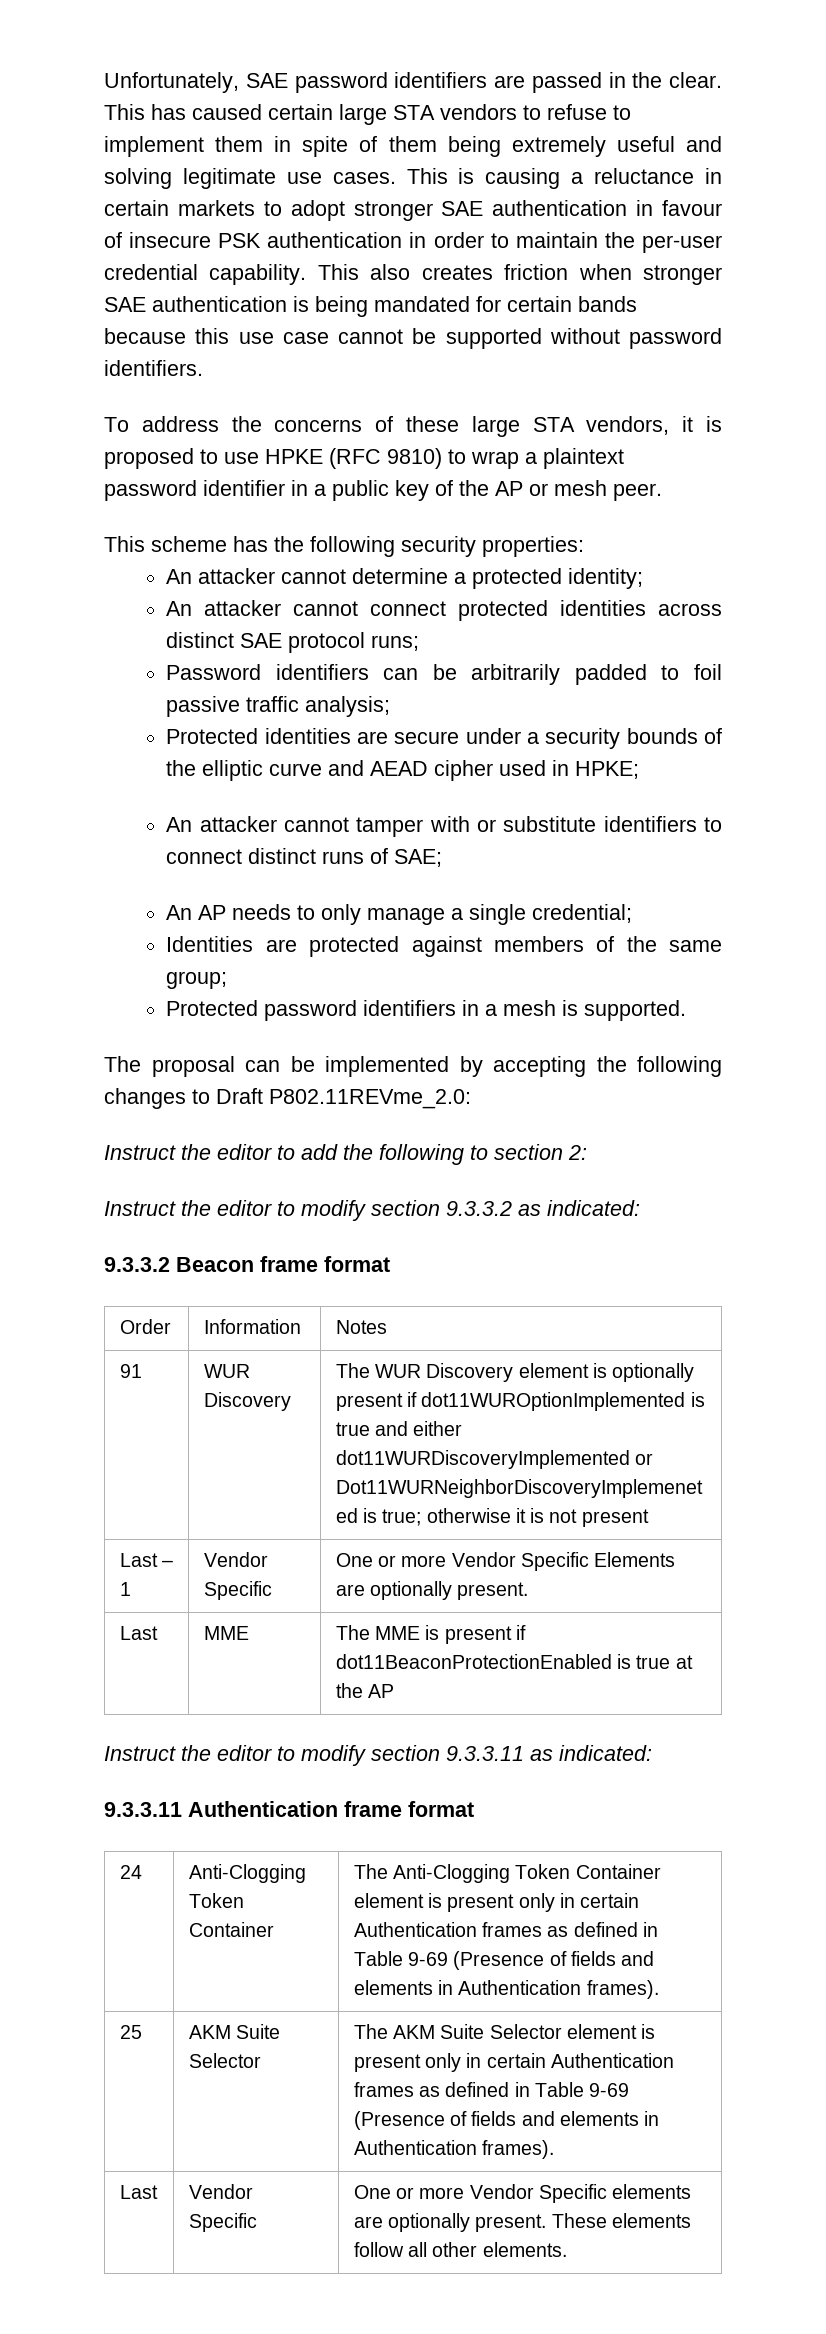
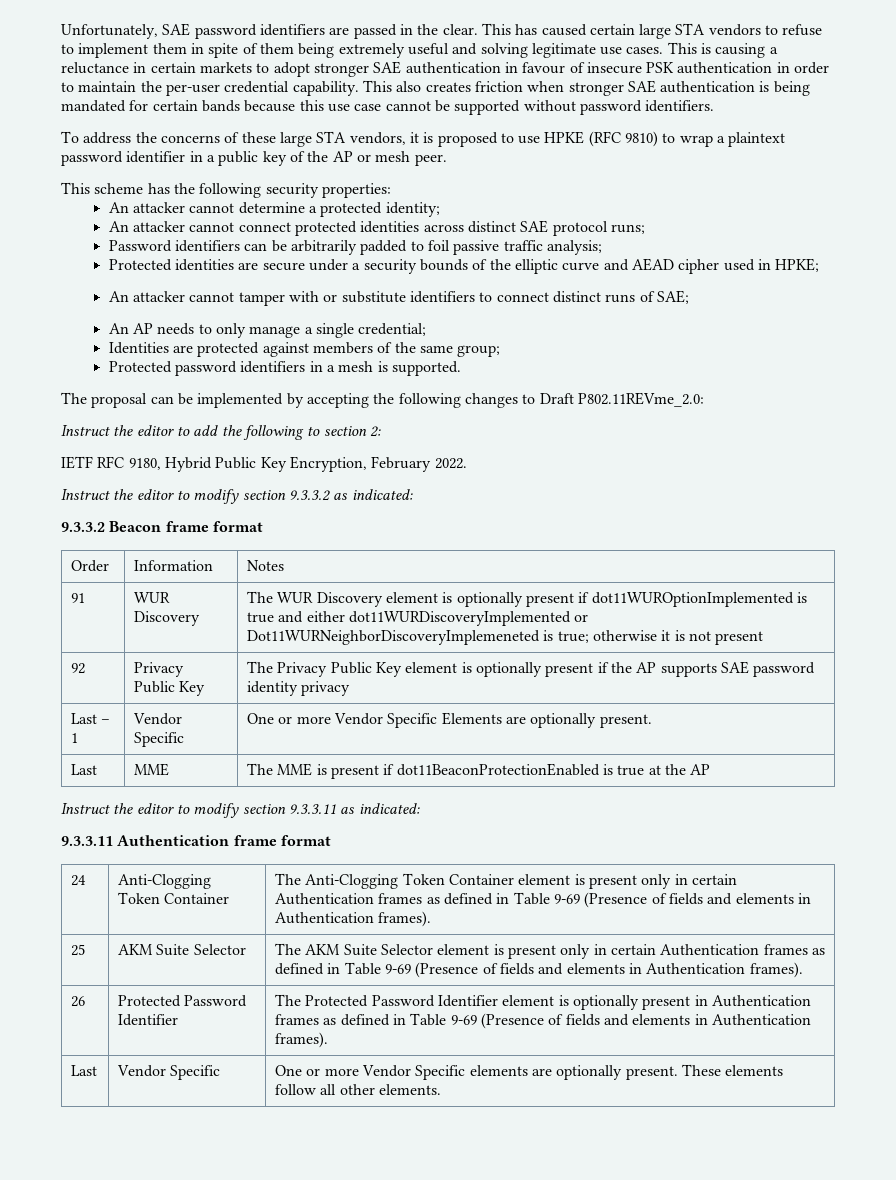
(587, 1152) none -> [61,456,467,472] // IETF RFC 9180, Hybrid Public Key Encryption, February 2022.
(649, 1518) none -> [71,663,86,674] [134,662,185,677] [134,681,206,696] [247,661,816,677] [247,681,351,696] // 92 | Privacy Public Key | The Privacy Public Key element is optionally present if the AP supports SAE password identity privacy
(555, 2149) none -> [71,996,86,1007] [118,995,248,1007] [118,1014,179,1026] [275,994,811,1010] [275,1013,811,1029] [275,1032,329,1048] // 26 | Protected Password Identifier | The Protected Password Identifier element is optionally present in Authentication frames as defined in Table 9-69 (Presence of fields and elements in Authentication frames).

